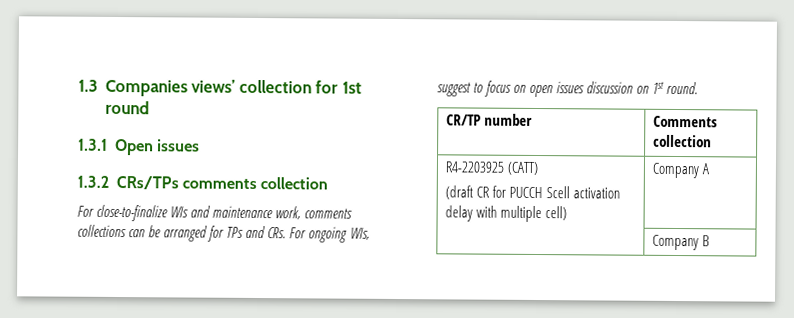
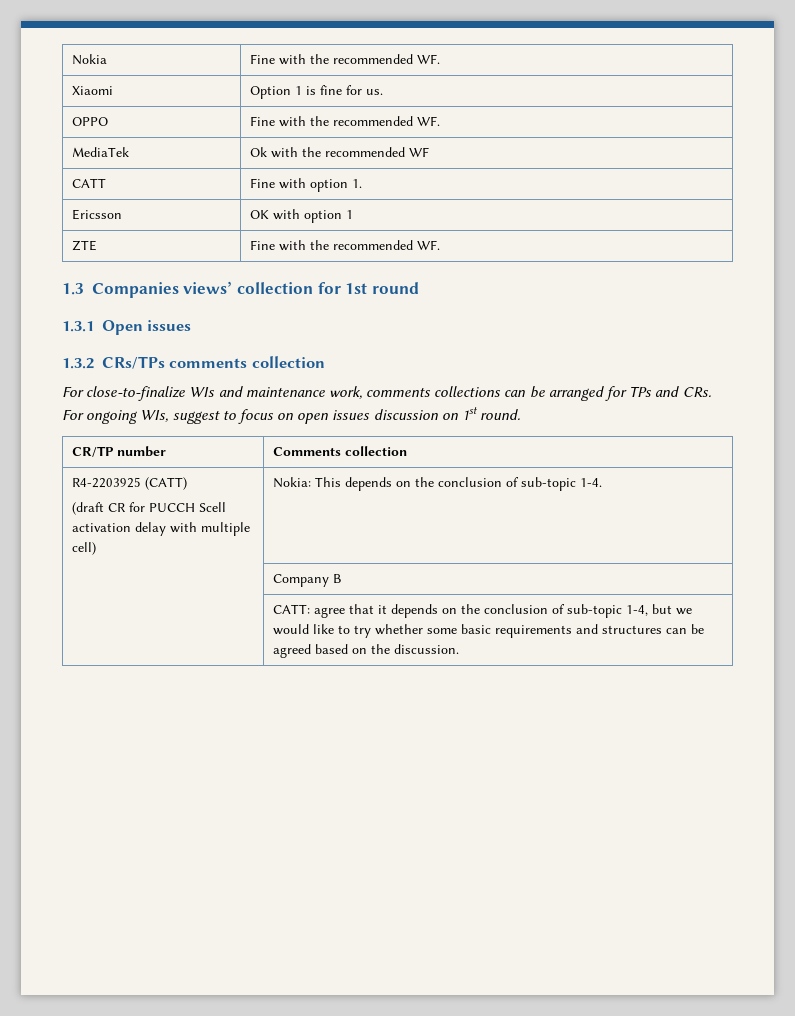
(78, 85) none -> [71,54,107,65] [249,54,440,65] [71,86,113,95] [249,85,383,99] [71,117,108,126] [249,116,440,127] [71,147,129,157] [249,147,429,158] [71,178,106,188] [249,178,362,192] [71,209,122,220] [249,209,353,223] [71,240,97,251] [249,240,440,251] Nokia | Fine with the recommended WF. // Xiaomi | Option 1 is fine for us. // OPPO | Fine with the recommended WF. // MediaTek | Ok with the recommended WF // CATT | Fine with option 1. // Ericsson | OK with option 1 // ZTE | Fine with the recommended WF. //
[651,162,709,179] [651,234,710,251] Company A // | Company B -> [272,477,602,491] [272,574,342,587] [272,604,692,618] [272,624,704,638] [272,644,459,658] Nokia: This depends on the conclusion of sub-topic 1-4. // | Company B // | CATT: agree that it depends on the conclusion of sub-topic 1-4, but we would like to try whether some basic requirements and structures can be agreed based on the discussion.

